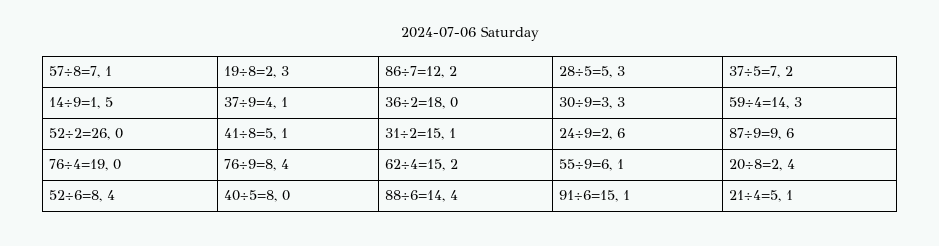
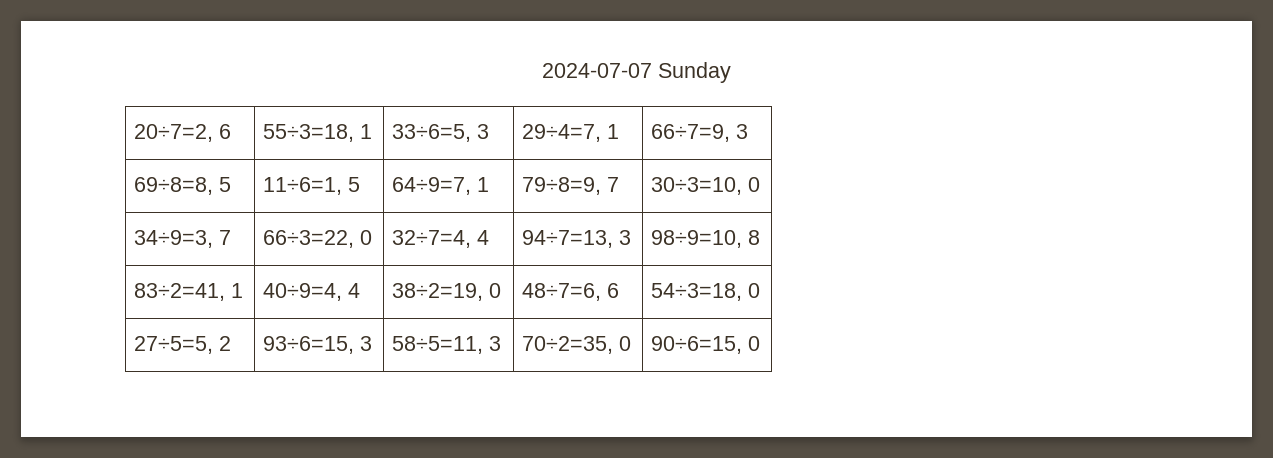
[400,26,539,41] [49,66,113,78] [224,66,290,78] [385,66,458,78] [559,66,626,78] [729,66,794,78] [49,97,114,109] [224,97,289,109] [385,97,459,109] [559,97,626,109] [729,97,803,109] [49,128,124,140] [224,128,289,140] [385,128,457,140] [559,128,626,140] [729,128,795,140] [49,159,122,171] [224,159,290,171] [385,159,459,171] [559,159,625,171] [729,159,796,171] [49,190,116,202] [224,190,291,202] [385,190,459,202] [559,190,631,202] [729,190,794,202] 2024-07-06 Saturday // 57÷8=7, 1 | 19÷8=2, 3 | 86÷7=12, 2 | 28÷5=5, 3 | 37÷5=7, 2 // 14÷9=1, 5 | 37÷9=4, 1 | 36÷2=18, 0 | 30÷9=3, 3 | 59÷4=14, 3 // 52÷2=26, 0 | 41÷8=5, 1 | 31÷2=15, 1 | 24÷9=2, 6 | 87÷9=9, 6 // 76÷4=19, 0 | 76÷9=8, 4 | 62÷4=15, 2 | 55÷9=6, 1 | 20÷8=2, 4 // 52÷6=8, 4 | 40÷5=8, 0 | 88÷6=14, 4 | 91÷6=15, 1 | 21÷4=5, 1 -> [542,62,731,83] [133,124,231,142] [262,124,372,142] [391,124,489,142] [521,124,619,142] [650,124,748,142] [133,177,231,195] [262,177,360,195] [391,177,489,195] [521,177,619,195] [650,177,760,195] [133,230,231,248] [262,230,372,248] [391,230,489,248] [521,230,631,248] [650,230,760,248] [133,283,243,301] [262,283,360,301] [391,283,501,301] [521,283,619,301] [650,283,760,301] [133,336,231,354] [262,336,372,354] [391,336,501,354] [521,336,631,354] [650,336,760,354] 2024-07-07 Sunday // 20÷7=2, 6 | 55÷3=18, 1 | 33÷6=5, 3 | 29÷4=7, 1 | 66÷7=9, 3 // 69÷8=8, 5 | 11÷6=1, 5 | 64÷9=7, 1 | 79÷8=9, 7 | 30÷3=10, 0 // 34÷9=3, 7 | 66÷3=22, 0 | 32÷7=4, 4 | 94÷7=13, 3 | 98÷9=10, 8 // 83÷2=41, 1 | 40÷9=4, 4 | 38÷2=19, 0 | 48÷7=6, 6 | 54÷3=18, 0 // 27÷5=5, 2 | 93÷6=15, 3 | 58÷5=11, 3 | 70÷2=35, 0 | 90÷6=15, 0

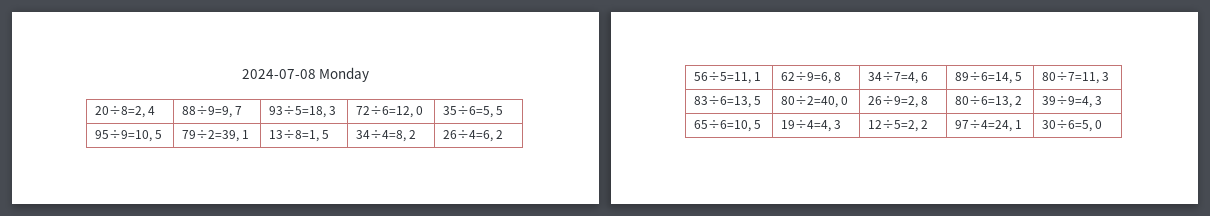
[542,62,731,83] [133,124,231,142] [262,124,372,142] [391,124,489,142] [521,124,619,142] [650,124,748,142] [133,177,231,195] [262,177,360,195] [391,177,489,195] [521,177,619,195] [650,177,760,195] [133,230,231,248] [262,230,372,248] [391,230,489,248] [521,230,631,248] [650,230,760,248] [133,283,243,301] [262,283,360,301] [391,283,501,301] [521,283,619,301] [650,283,760,301] [133,336,231,354] [262,336,372,354] [391,336,501,354] [521,336,631,354] [650,336,742,354] 2024-07-07 Sunday // 20÷7=2, 6 | 55÷3=18, 1 | 33÷6=5, 3 | 29÷4=7, 1 | 66÷7=9, 3 // 69÷8=8, 5 | 11÷6=1, 5 | 64÷9=7, 1 | 79÷8=9, 7 | 30÷3=10, 0 // 34÷9=3, 7 | 66÷3=22, 0 | 32÷7=4, 4 | 94÷7=13, 3 | 98÷9=10, 8 // 83÷2=41, 1 | 40÷9=4, 4 | 38÷2=19, 0 | 48÷7=6, 6 | 54÷3=18, 0 // 27÷5=5, 2 | 93÷6=15, 3 | 58÷5=11, 3 | 70÷2=35, 0 | 90÷6=15, -> [241,67,370,82] [95,106,156,118] [182,106,243,118] [269,106,337,118] [356,106,424,118] [443,106,504,118] [95,130,163,142] [182,130,250,142] [269,130,330,142] [356,130,417,142] [443,130,504,142] [694,72,762,84] [781,72,842,84] [868,72,929,84] [955,72,1023,84] [1042,72,1110,84] [694,96,762,108] [781,96,849,108] [868,96,929,108] [955,96,1023,108] [1042,96,1103,108] [694,120,762,132] [781,120,842,132] [868,120,929,132] [955,120,1023,132] [1042,120,1093,132] 2024-07-08 Monday // 20÷8=2, 4 | 88÷9=9, 7 | 93÷5=18, 3 | 72÷6=12, 0 | 35÷6=5, 5 // 95÷9=10, 5 | 79÷2=39, 1 | 13÷8=1, 5 | 34÷4=8, 2 | 26÷4=6, 2 // 56÷5=11, 1 | 62÷9=6, 8 | 34÷7=4, 6 | 89÷6=14, 5 | 80÷7=11, 3 // 83÷6=13, 5 | 80÷2=40, 0 | 26÷9=2, 8 | 80÷6=13, 2 | 39÷9=4, 3 // 65÷6=10, 5 | 19÷4=4, 3 | 12÷5=2, 2 | 97÷4=24, 1 | 30÷6=5,

